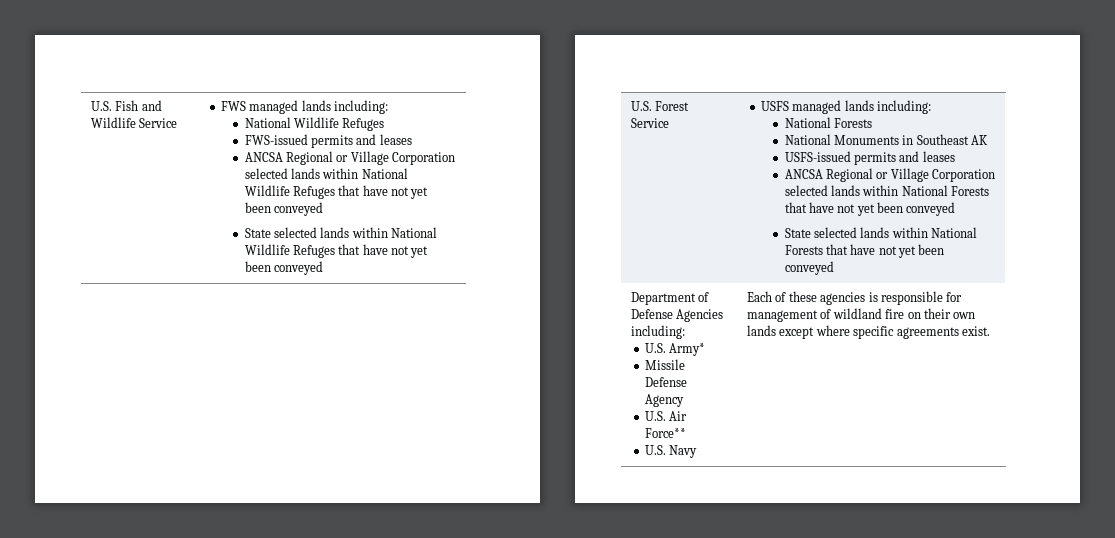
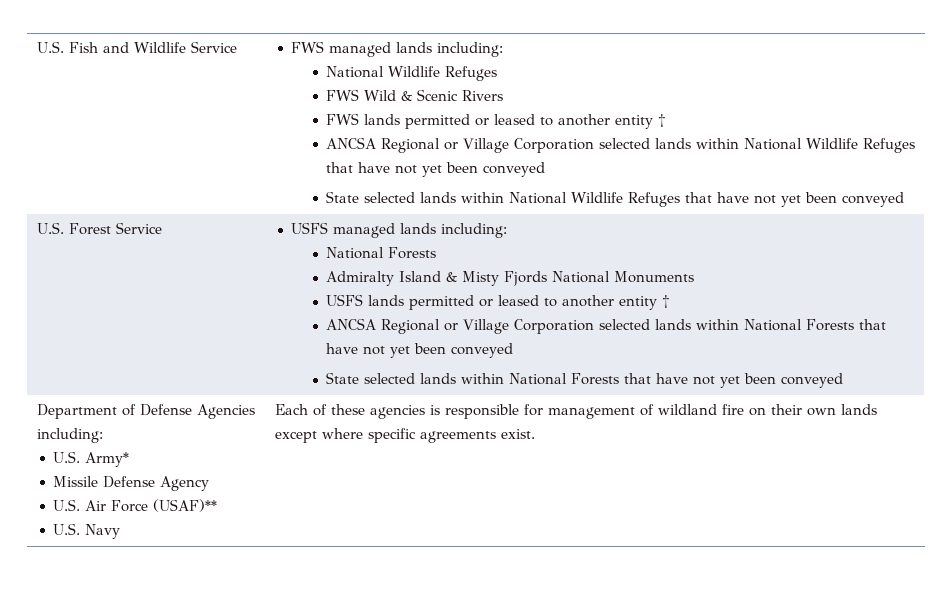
[244,134,412,148] FWS-issued permits and leases -> [326,89,504,101] [326,113,667,129] FWS Wild & Scenic Rivers // FWS lands permitted or leased to another entity †
[784,134,989,145] [784,151,955,165] National Monuments in Southeast AK // USFS-issued permits and leases -> [326,271,695,286] [326,294,671,310] Admiralty Island & Misty Fjords National Monuments // USFS lands permitted or leased to another entity †
[644,428,686,438] Force** -> [111,499,218,512] Force (USAF)**

